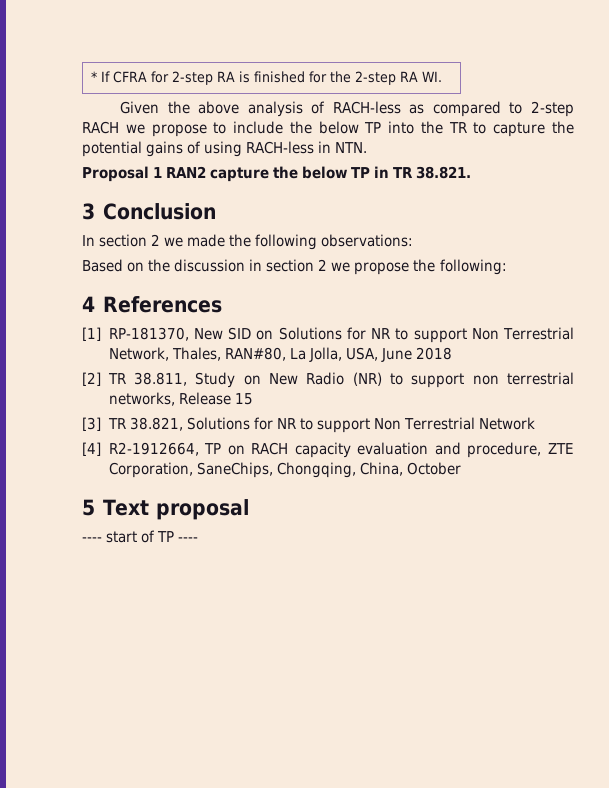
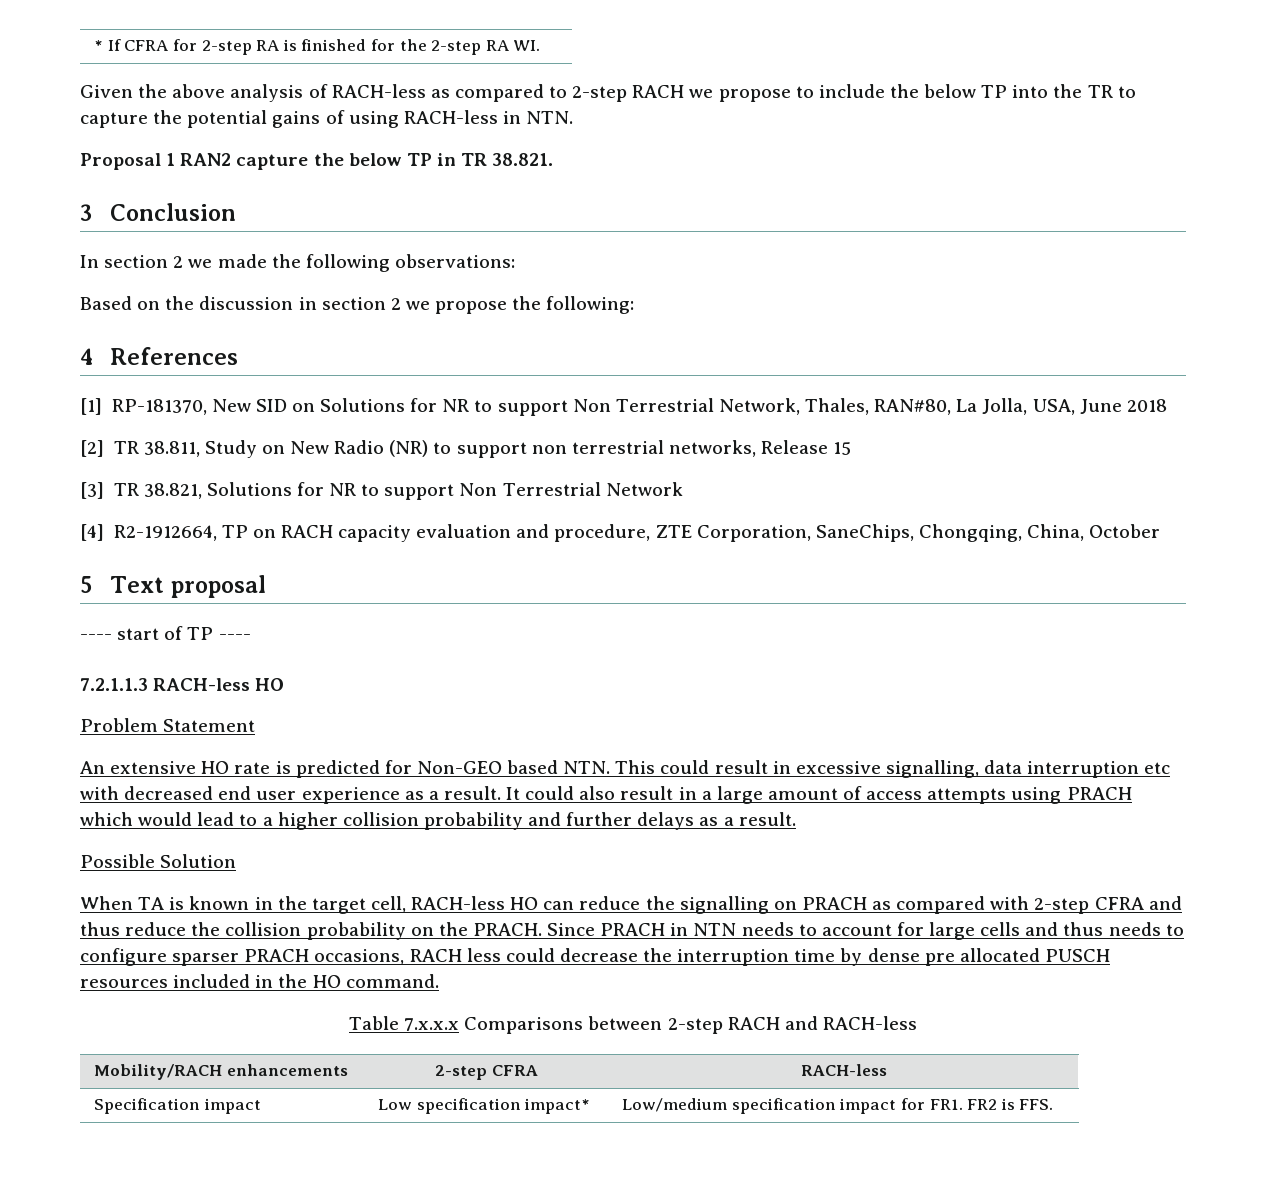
(199, 539) none -> [80,678,285,691] [80,718,256,732] [80,760,1171,778] [80,786,1132,804] [80,812,796,830] [80,854,237,868] [80,896,1182,914] [80,922,1184,940] [80,948,1110,966] [80,974,439,988] [349,1016,917,1034] [94,1064,348,1080] [435,1065,538,1080] [800,1064,887,1076] [94,1098,261,1114] [378,1098,591,1114] [622,1098,1054,1114] // 7.2.1.1.3 RACH-less HO // Problem Statement // An extensive HO rate is predicted for Non-GEO based NTN. This could result in excessive signalling, data interruption etc with decreased end user experience as a result. It could also result in a large amount of access attempts using PRACH which would lead to a higher collision probability and further delays as a result. // Possible Solution // When TA is known in the target cell, RACH-less HO can reduce the signalling on PRACH as compared with 2-step CFRA and thus reduce the collision probability on the PRACH. Since PRACH in NTN needs to account for large cells and thus needs to configure sparser PRACH occasions, RACH less could decrease the interruption time by dense pre allocated PUSCH resources included in the HO command. // Table 7.x.x.x Comparisons between 2-step RACH and RACH-less // Mobility/RACH enhancements | 2-step CFRA | RACH-less // Specification impact | Low specification impact* | Low/medium specification impact for FR1. FR2 is FFS.

